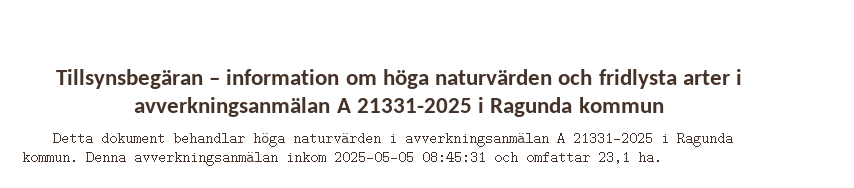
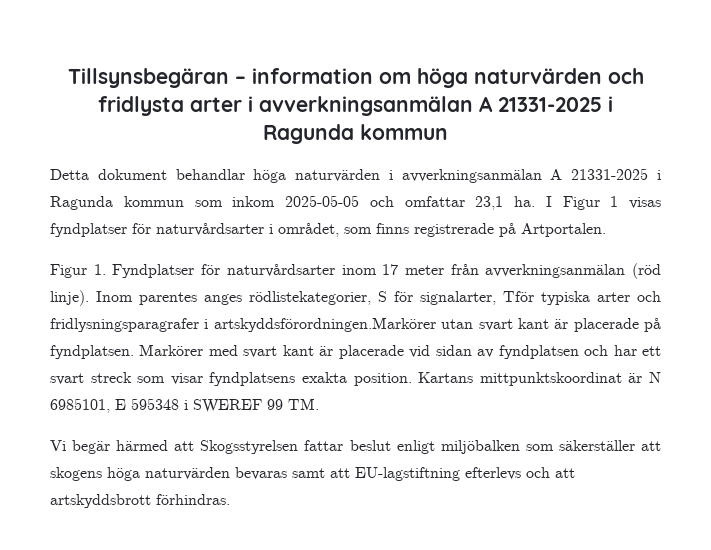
[22,151,278,166] kommun. Denna avverkningsanmälan -> [123,196,223,207] kommun som
[422,151,486,164] 08:45:31 -> (359, 201) none
(662, 157) none -> [545,196,661,210] [50,223,606,237] [50,263,661,279] [50,290,661,306] [50,317,661,332] [50,344,661,359] [50,372,662,386] [50,398,319,413] [50,440,661,454] [50,467,575,481] [50,494,230,508] I Figur 1 visas fyndplatser för naturvårdsarter i området, som finns registrerade på Artportalen. // Figur 1. Fyndplatser för naturvårdsarter inom 17 meter från avverkningsanmälan (röd linje). Inom parentes anges rödlistekategorier, S för signalarter, Tför typiska arter och fridlysningsparagrafer i artskyddsförordningen.Markörer utan svart kant är placerade på fyndplatsen. Markörer med svart kant är placerade vid sidan av fyndplatsen och har ett svart streck som visar fyndplatsens exakta position. Kartans mittpunktskoordinat är N 6985101, E 595348 i SWEREF 99 TM. // Vi begär härmed att Skogsstyrelsen fattar beslut enligt miljöbalken som säkerställer att skogens höga naturvärden bevaras samt att EU-lagstiftning efterlevs och att artskyddsbrott förhindras.

